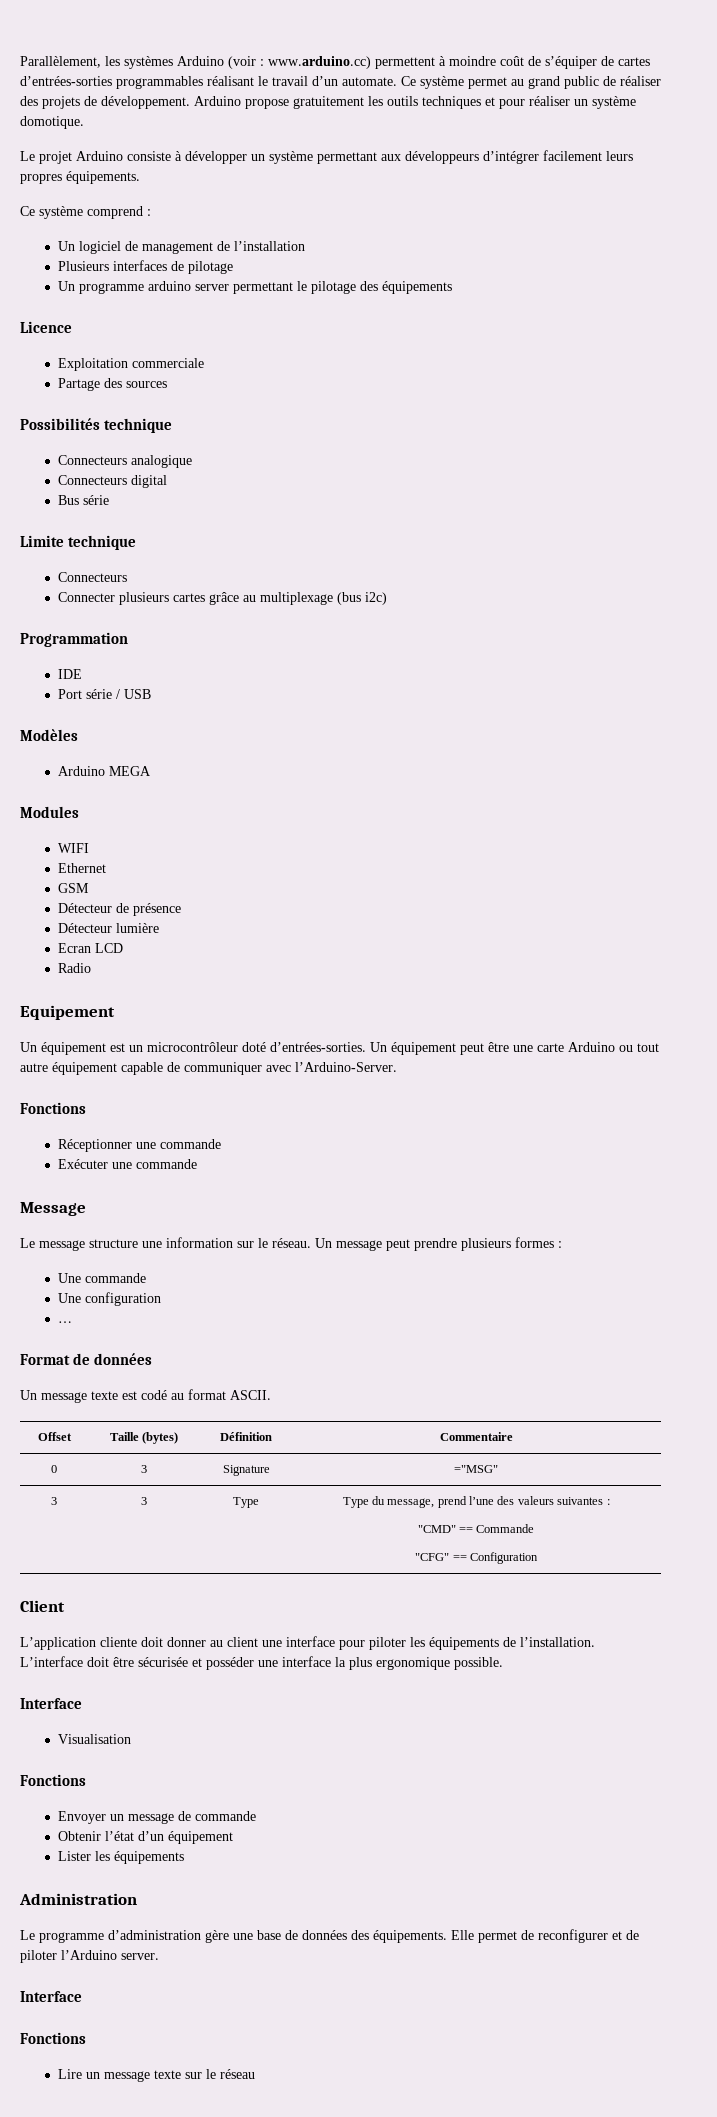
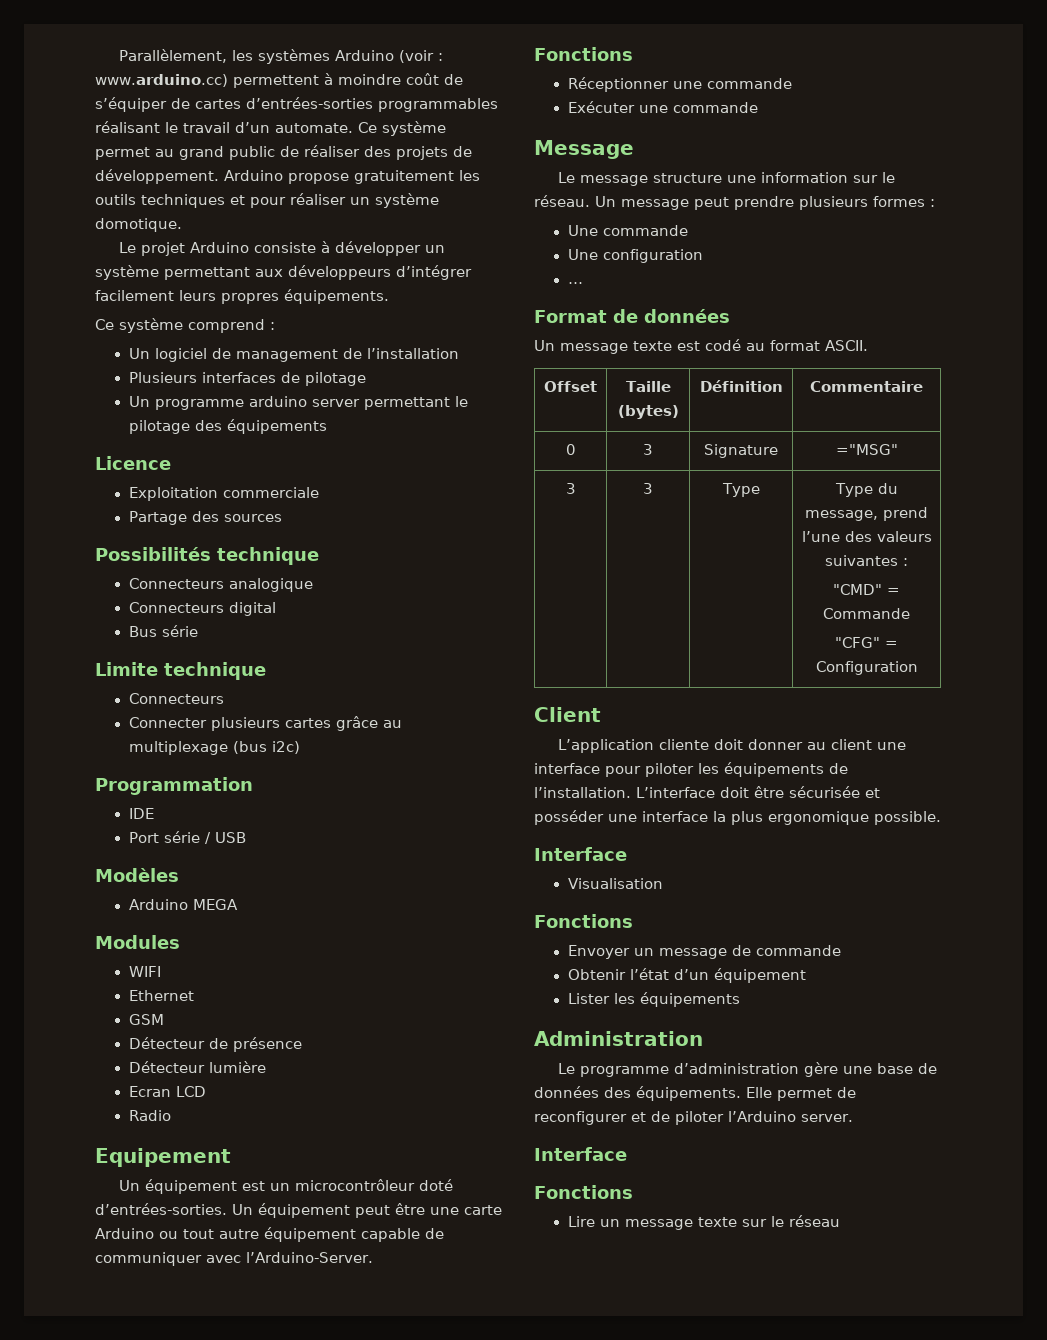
[459,1527,473,1533] == -> [887,588,900,595] =
[452,1555,467,1561] == -> [885,641,898,648] =

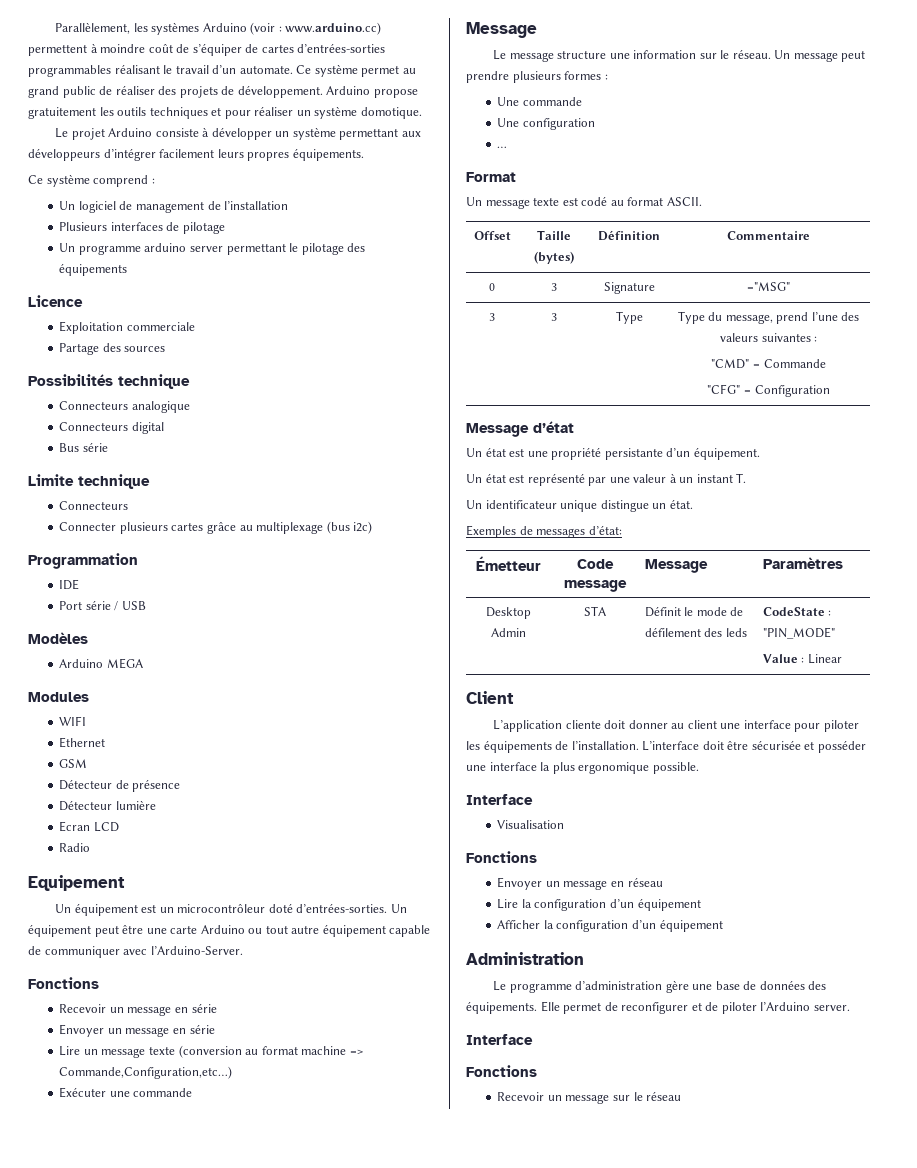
[567,77,792,92] Réceptionner une commande -> [59,1003,217,1016] [59,1024,215,1037] [59,1045,363,1058] [59,1066,233,1079] Recevoir un message en série // Envoyer un message en série // Lire un message texte (conversion au format machine => Commande,Configuration,etc…)
[613,309,730,323] de données -> (516, 177) none
(918, 668) none -> [466,421,574,437] [466,447,760,460] [466,473,747,486] [466,499,693,512] [466,525,622,538] [476,556,541,571] [576,559,614,569] [563,580,627,592] [644,559,708,573] [762,557,843,569] [486,607,531,619] [491,628,526,637] [583,606,606,616] [644,606,744,617] [644,627,747,637] [762,607,832,616] [762,627,835,639] [762,654,842,664] // Message d’état // Un état est une propriété persistante d’un équipement. // Un état est représenté par une valeur à un instant T. // Un identificateur unique distingue un état. // Exemples de messages d’état: // Émetteur | Code message | Message | Paramètres // Desktop Admin | STA | Définit le mode de défilement des leds | CodeState : "PIN_MODE" // Value : Linear
[731,945,841,956] [567,968,806,983] [567,992,740,1007] de commande // Obtenir l’état d’un équipement // Lister les équipements -> [610,877,663,887] [497,898,701,911] [497,919,723,932] en réseau // Lire la configuration d’un équipement // Afficher la configuration d’un équipement
[567,1216,737,1230] Lire un message texte -> [497,1092,610,1104] Recevoir un message

